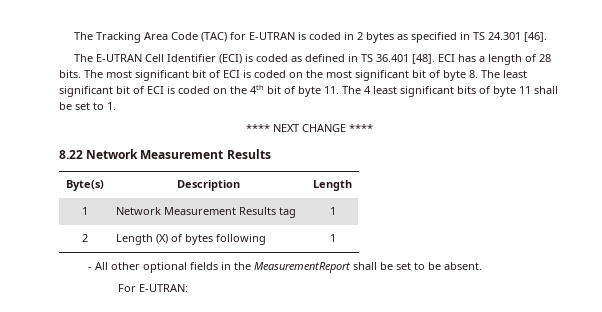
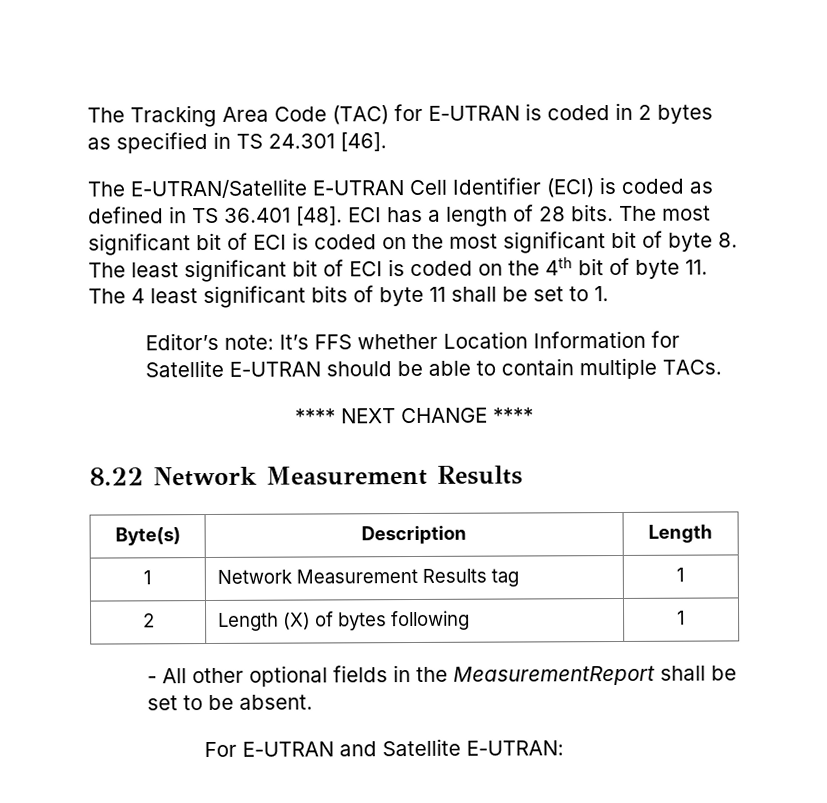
(94, 58) none -> [130,178,308,199] E-UTRAN/Satellite
(116, 106) none -> [144,330,680,351] [144,357,722,380] // Editor’s note: It’s FFS whether Location Information for Satellite E-UTRAN should be able to contain multiple TACs.
(136, 288) none -> [241,738,461,757] E-UTRAN and Satellite

